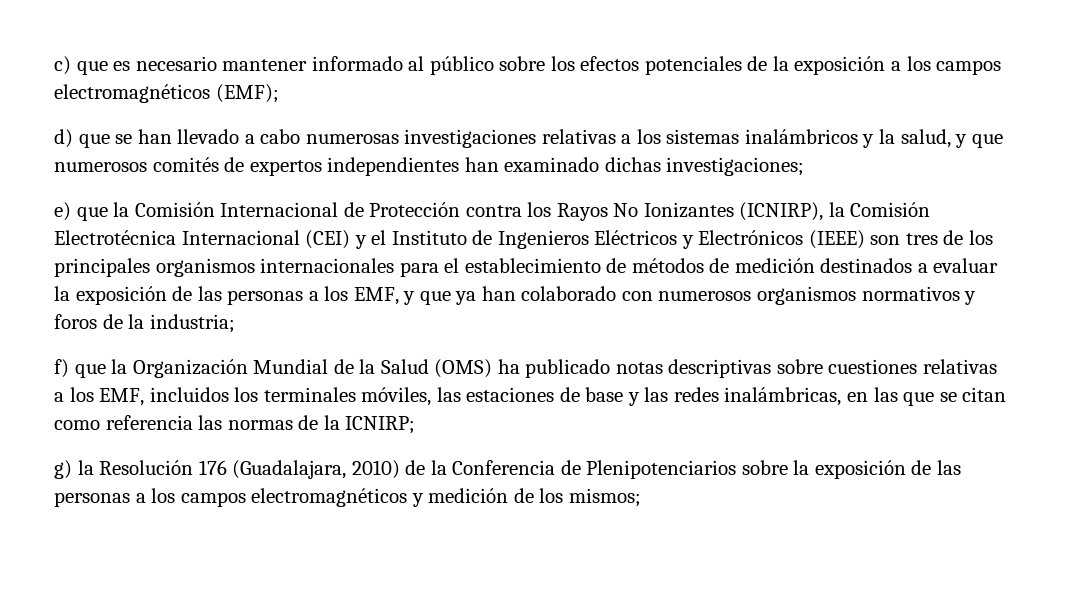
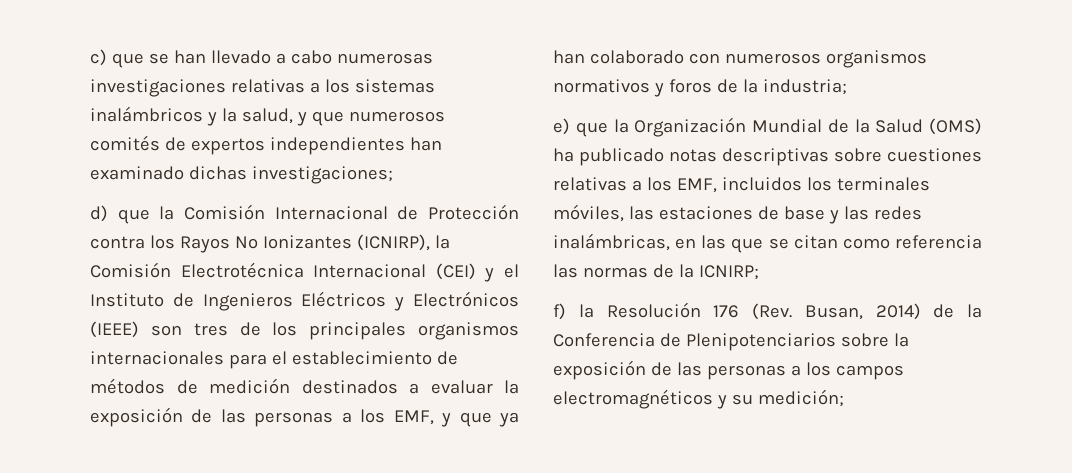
[113,56,1002,75] [54,84,279,103] [54,129,110,148] es necesario mantener informado al público sobre los efectos potenciales de la exposición a los campos electromagnéticos (EMF); // d) que -> (144, 60) none
[54,202,71,221] e) -> [90,205,108,222] d)
[54,359,69,378] f) -> [553,118,570,135] e)
[54,460,72,479] g) -> [553,303,566,320] f)
[232,460,400,479] (Guadalajara, 2010) -> [752,303,921,320] (Rev. Busan, 2014)
[428,488,641,507] medición de los mismos; -> [731,389,844,407] su medición;

